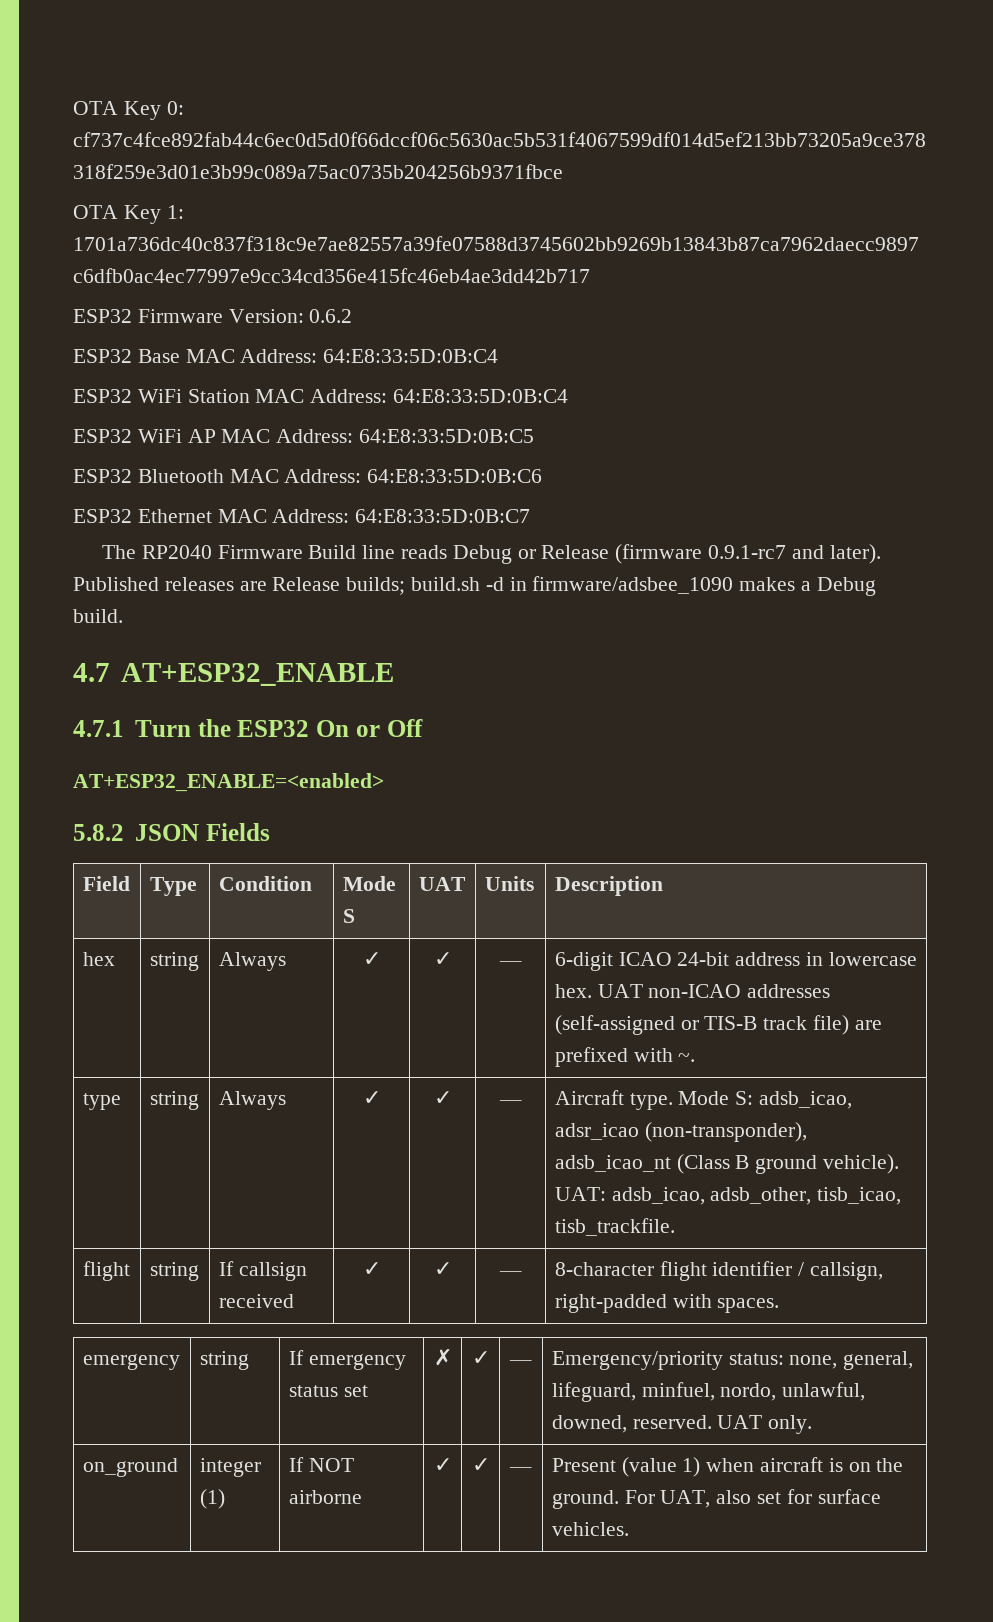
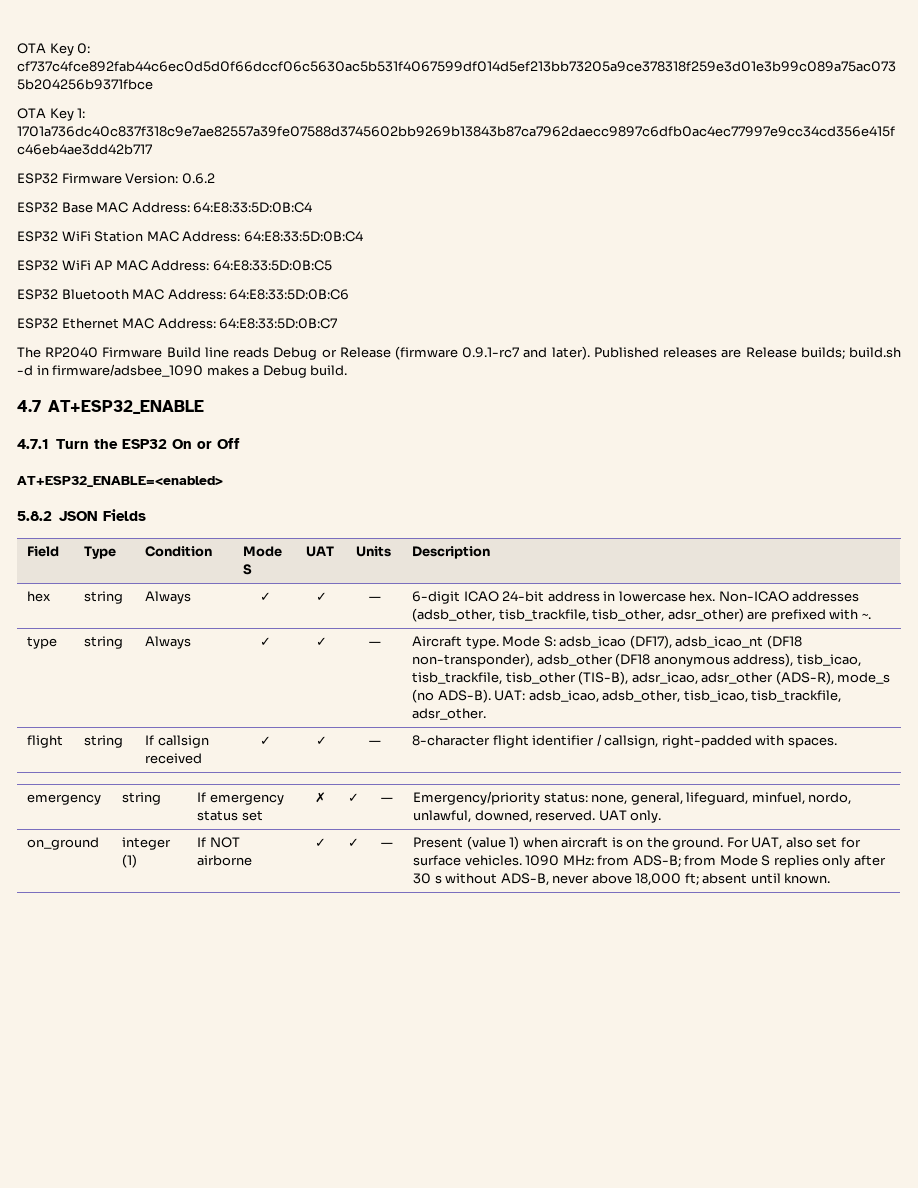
[597,984,831,998] [554,1015,849,1035] UAT non-ICAO addresses (self-assigned or TIS-B track file) -> [718,591,860,602] [412,608,744,622] Non-ICAO addresses (adsb_other, tisb_trackfile, tisb_other, adsr_other)
[758,1091,852,1109] [554,1122,807,1142] [554,1154,899,1174] adsb_icao, adsr_icao (non-transponder), adsb_icao_nt (Class B ground vehicle). -> [559,635,802,649] [412,653,861,667] [412,671,891,685] [412,689,491,703] adsb_icao (DF17), adsb_icao_nt (DF18 non-transponder), adsb_other (DF18 anonymous address), tisb_icao, tisb_trackfile, tisb_other (TIS-B), adsr_icao, adsr_other (ADS-R), mode_s (no ADS-B).
[554,1218,675,1236] tisb_trackfile. -> [751,690,842,703] [412,708,487,720] tisb_trackfile, adsr_other.
(629, 1529) none -> [525,855,886,868] [413,873,831,886] 1090 MHz: from ADS-B; from Mode S replies only after 30 s without ADS-B, never above 18,000 ft; absent until known.

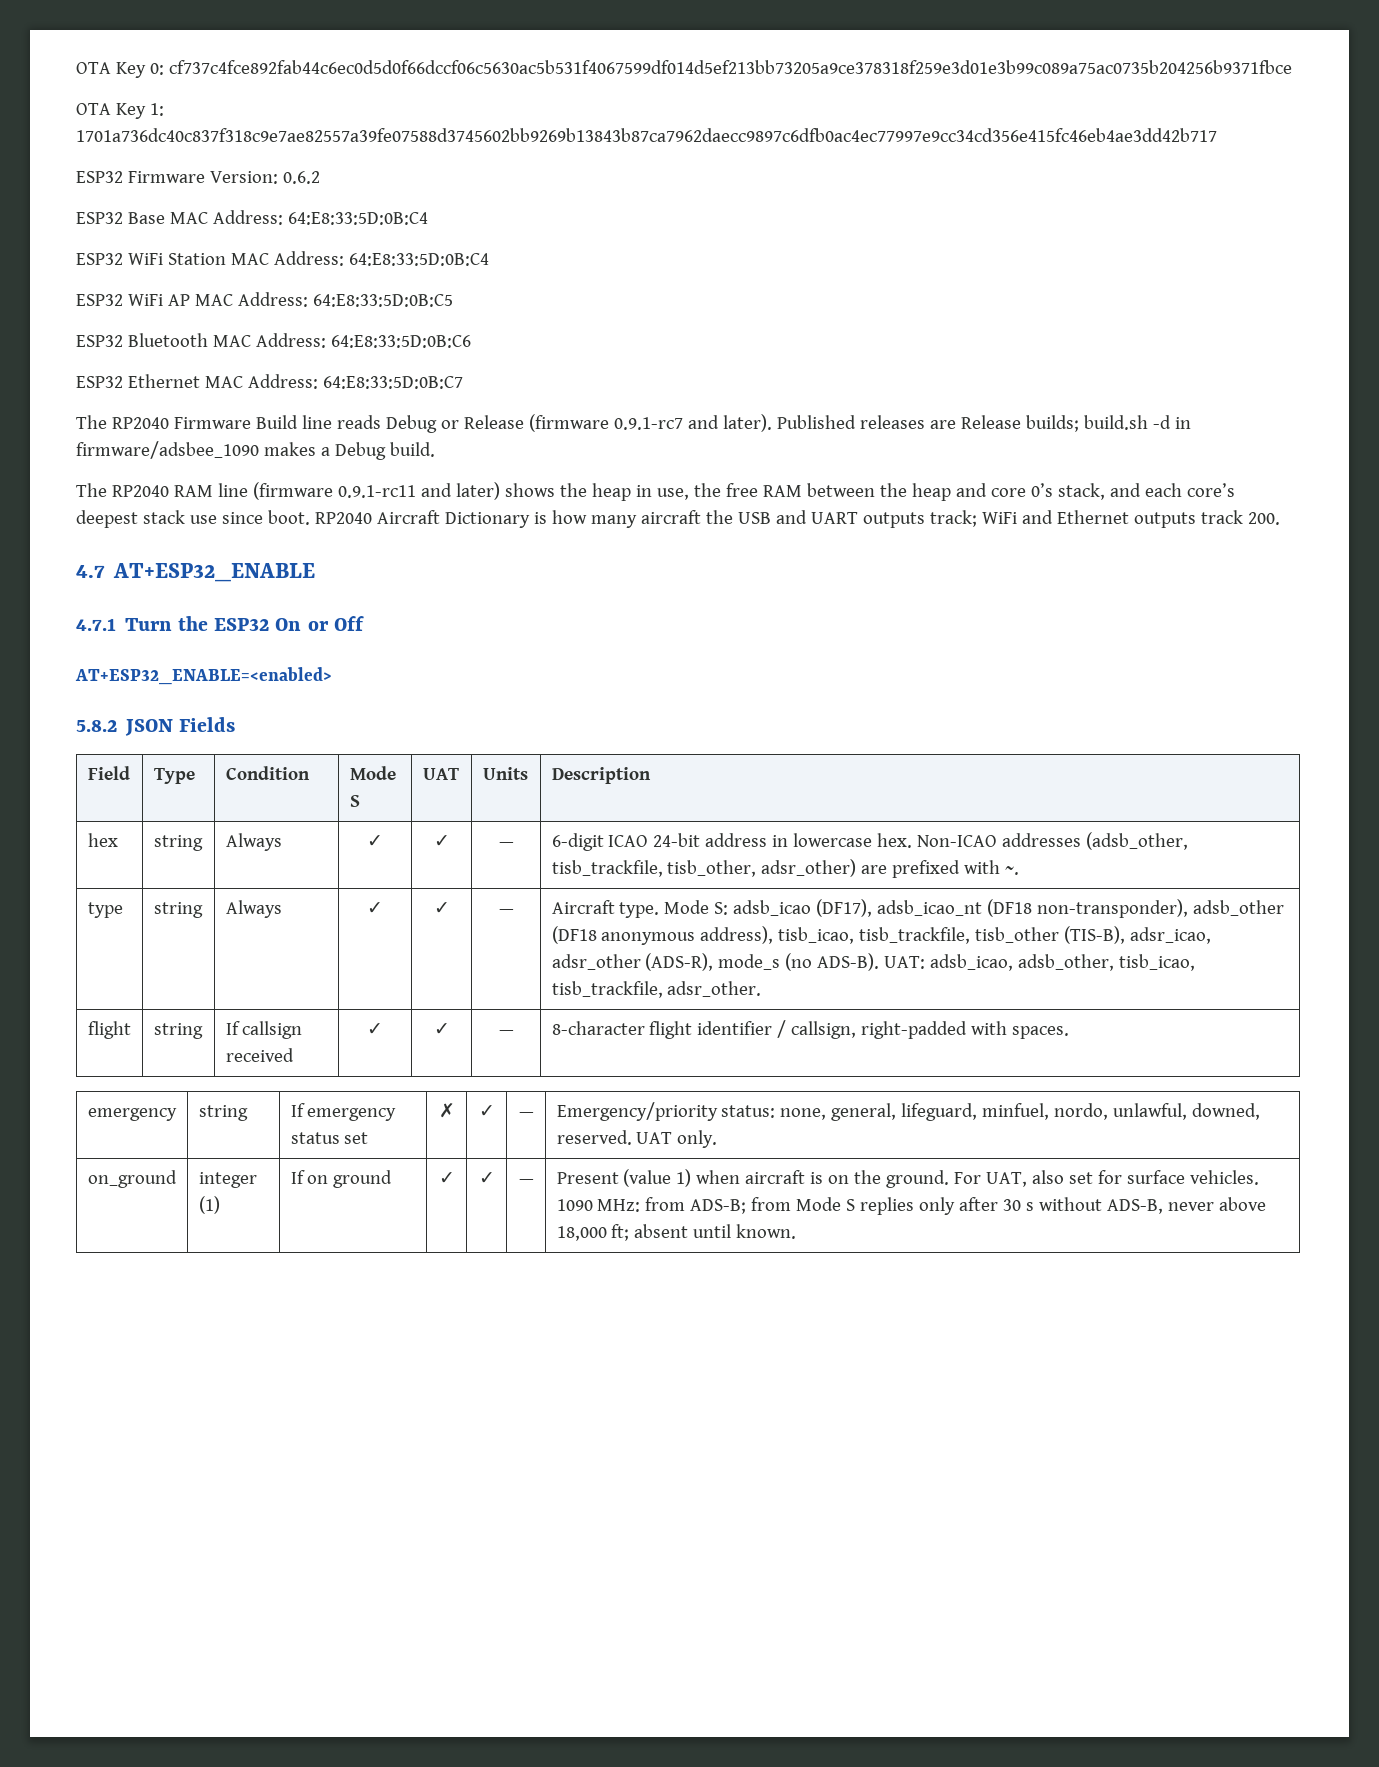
(348, 370) none -> [76,482,1235,501] [76,510,1280,528] // The RP2040 RAM line (firmware 0.9.1-rc11 and later) shows the heap in use, the free RAM between the heap and core 0’s stack, and each core’s deepest stack use since boot. RP2040 Aircraft Dictionary is how many aircraft the USB and UART outputs track; WiFi and Ethernet outputs track 200.
[209,837,240,848] [197,855,253,866] NOT airborne -> [307,1170,393,1188] on ground

